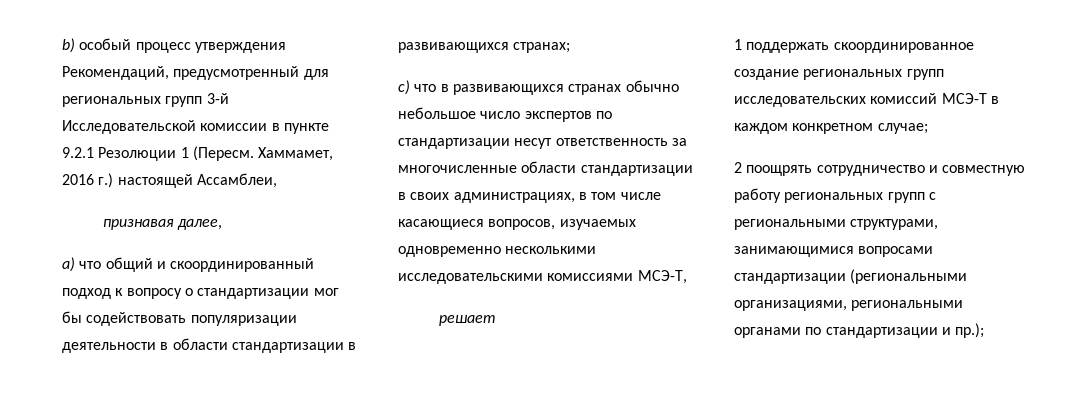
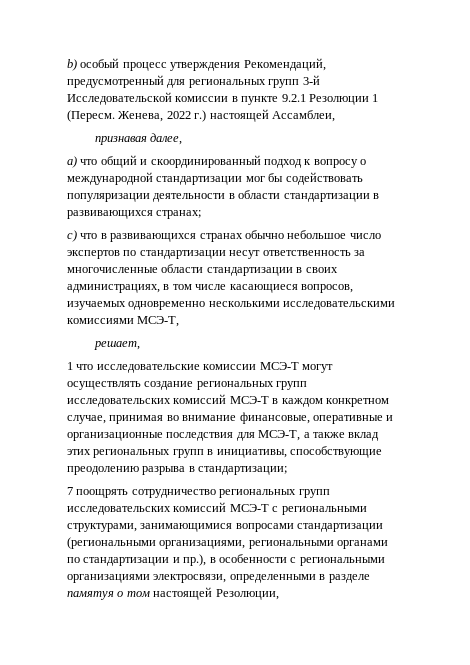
[258,147,334,161] [62,174,94,185] Хаммамет, 2016 -> [118,111,191,122] Женева, 2022
(193, 292) none -> [67,172,153,185] международной
[438,315,496,326] [734,39,974,53] решает // 1 поддержать скоординированное -> [93,341,140,350] [67,362,333,373] [67,381,141,390] решает, // 1 что исследовательские комиссии МСЭ-T могут осуществлять
[877,123,928,134] [734,162,1026,176] [734,188,925,203] случае; // 2 поощрять сотрудничество и совместную работу региональных групп -> [67,412,394,424] [67,430,380,441] [67,446,382,458] [67,466,288,475] [67,487,330,498] [67,502,269,515] случае, принимая во внимание финансовые, оперативные и организационные последствия для МСЭ-T, а также вклад этих региональных групп в инициативы, способствующие преодолению разрыва в стандартизации; // 7 поощрять сотрудничество региональных групп исследовательских комиссий МСЭ-T
[955,323,985,338] пр.); -> [183,554,385,566] [67,574,370,583] [67,587,279,600] пр.), в особенности с региональными организациями электросвязи, определенными в разделе памятуя о том настоящей Резолюции,

